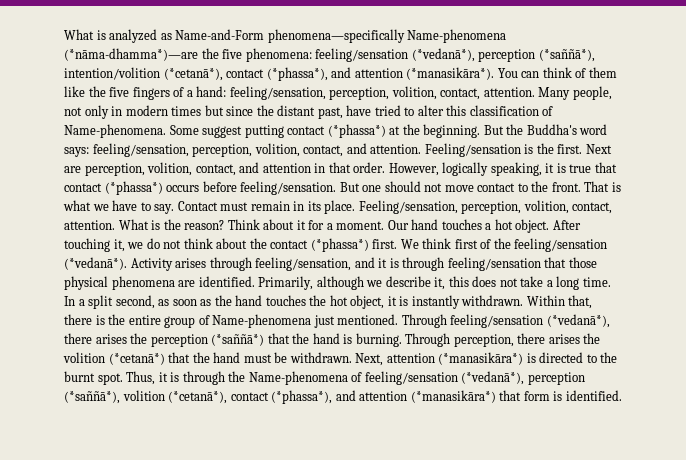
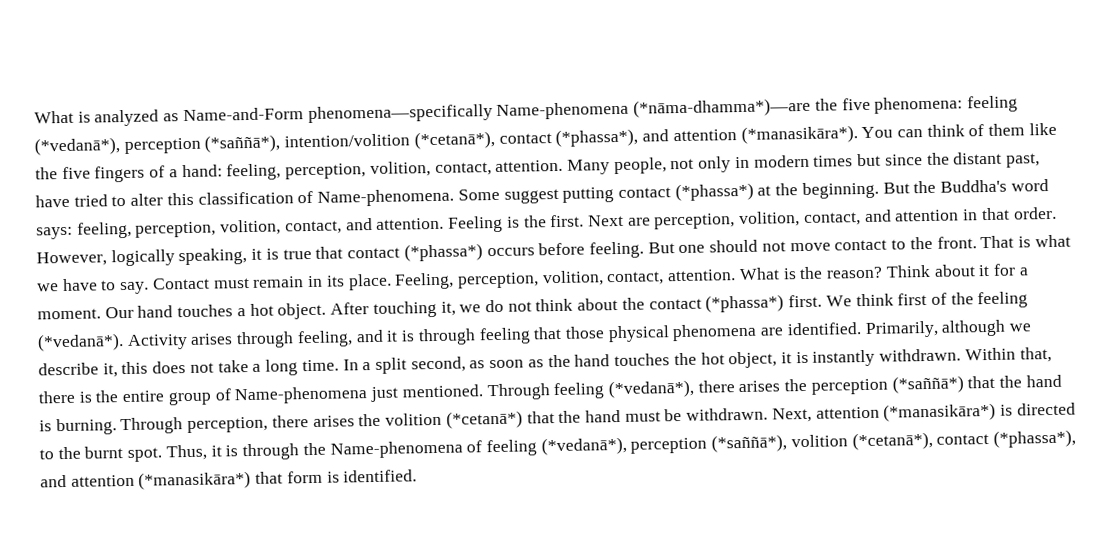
[315,48,409,62] feeling/sensation -> [966,95,1018,113] feeling
[229,86,326,100] feeling/sensation, -> [226,163,282,181] feeling,
[92,143,189,157] feeling/sensation, -> [76,221,132,239] feeling,
[424,143,521,157] Feeling/sensation -> [448,215,504,233] Feeling
[240,181,337,195] feeling/sensation. -> [588,241,644,259] feeling.
[358,200,458,214] Feeling/sensation, -> [394,272,455,290] Feeling,
[514,238,608,252] feeling/sensation -> [977,291,1029,309] feeling
[255,257,352,271] feeling/sensation, -> [296,330,353,348] feeling,
[447,257,541,271] feeling/sensation -> [478,327,531,345] feeling
[450,314,544,328] feeling/sensation -> [553,382,605,400] feeling
[364,371,458,385] feeling/sensation -> [485,439,537,457] feeling

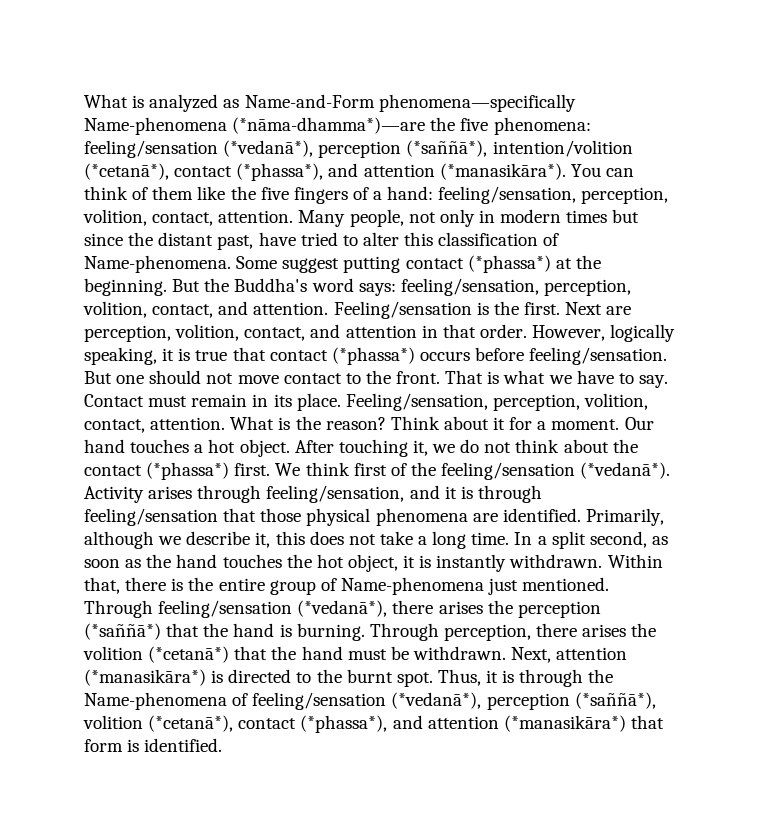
[966,95,1018,113] feeling -> [84,140,218,158] feeling/sensation
[226,163,282,181] feeling, -> [438,186,577,204] feeling/sensation,
[76,221,132,239] feeling, -> [400,278,539,296] feeling/sensation,
[448,215,504,233] Feeling -> [333,301,472,319] Feeling/sensation
[588,241,644,259] feeling. -> [529,347,668,365] feeling/sensation.
[394,272,455,290] Feeling, -> [345,393,488,411] Feeling/sensation,
[977,291,1029,309] feeling -> [441,462,576,480] feeling/sensation
[296,330,353,348] feeling, -> [266,485,405,503] feeling/sensation,
[478,327,531,345] feeling -> [84,508,218,526] feeling/sensation
[553,382,605,400] feeling -> [158,600,293,618] feeling/sensation
[485,439,537,457] feeling -> [252,692,387,710] feeling/sensation

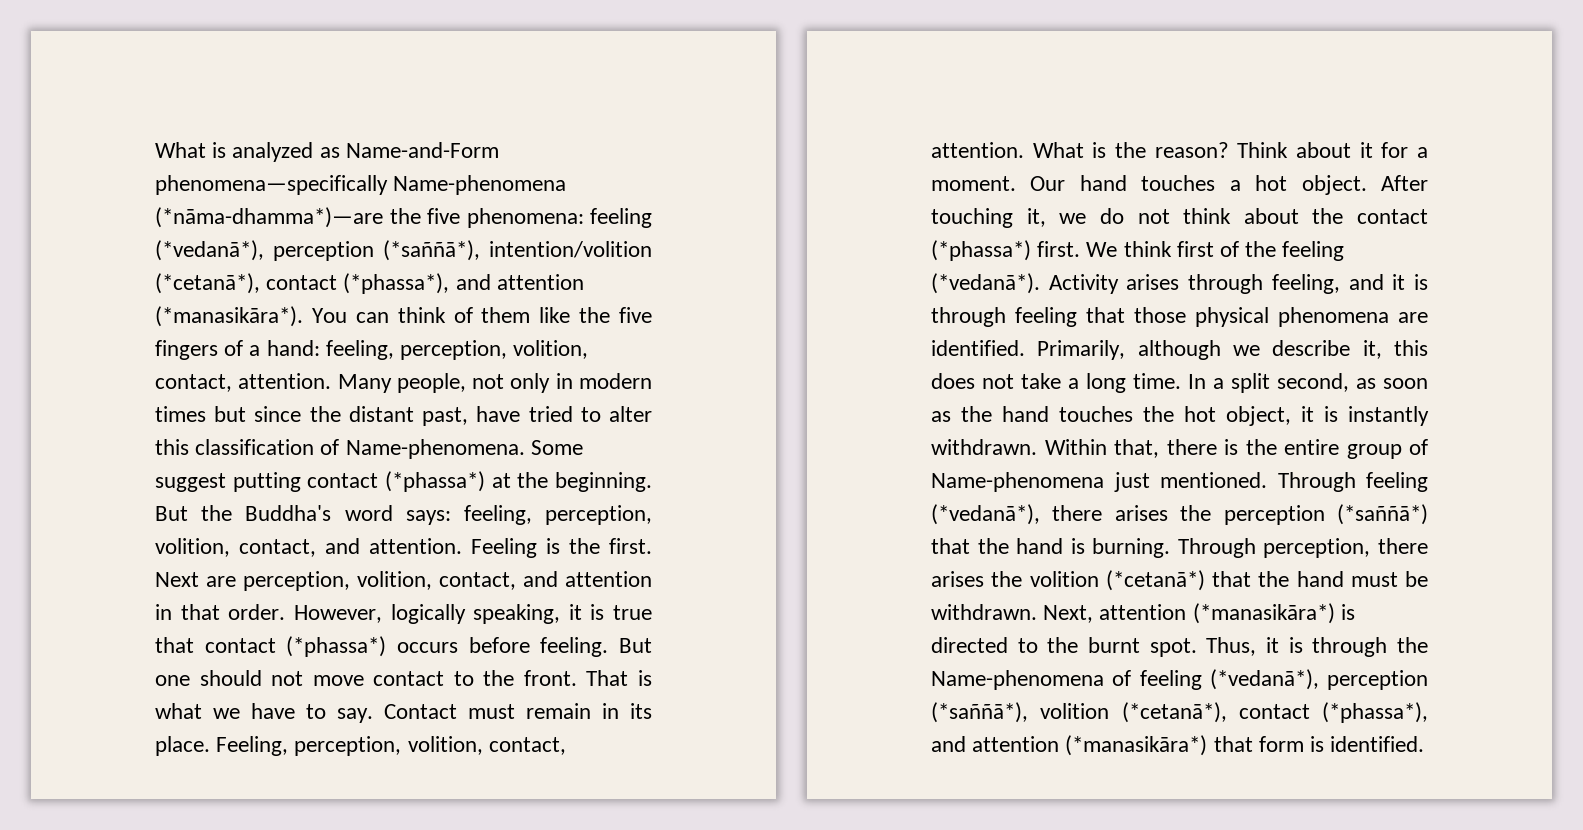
[84,140,218,158] feeling/sensation -> [590,208,652,228] feeling
[438,186,577,204] feeling/sensation, -> [325,340,394,360] feeling,
[400,278,539,296] feeling/sensation, -> [463,505,532,525] feeling,
[333,301,472,319] Feeling/sensation -> [471,538,537,558] Feeling
[529,347,668,365] feeling/sensation. -> [540,637,609,657] feeling.
[345,393,488,411] Feeling/sensation, -> [216,736,289,756] Feeling,
[441,462,576,480] feeling/sensation -> [1282,241,1345,261] feeling
[266,485,405,503] feeling/sensation, -> [1271,274,1340,294] feeling,
[84,508,218,526] feeling/sensation -> [1015,307,1077,327] feeling
[158,600,293,618] feeling/sensation -> [1366,472,1428,492] feeling
[252,692,387,710] feeling/sensation -> [1139,670,1202,690] feeling

